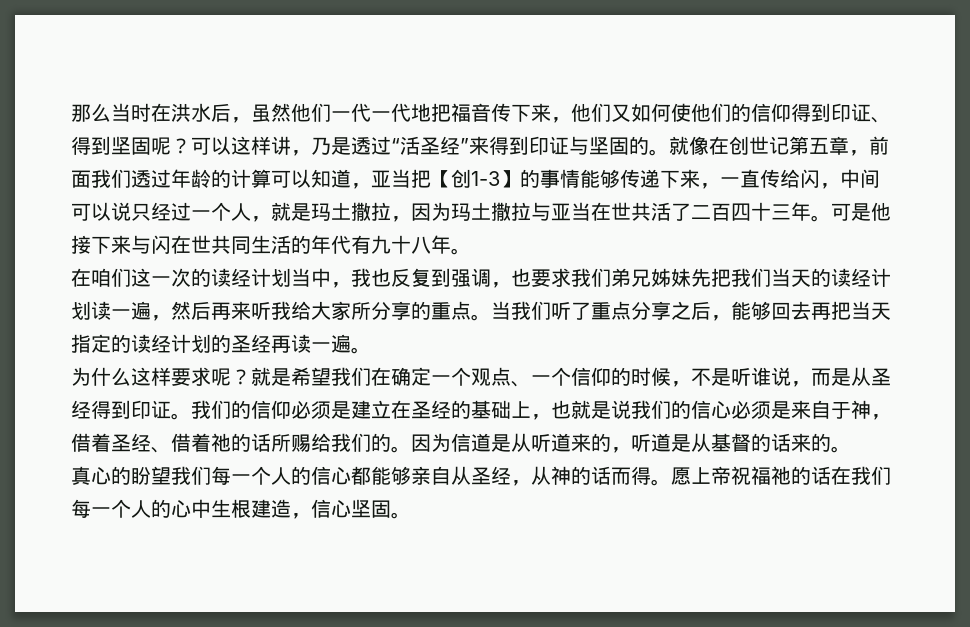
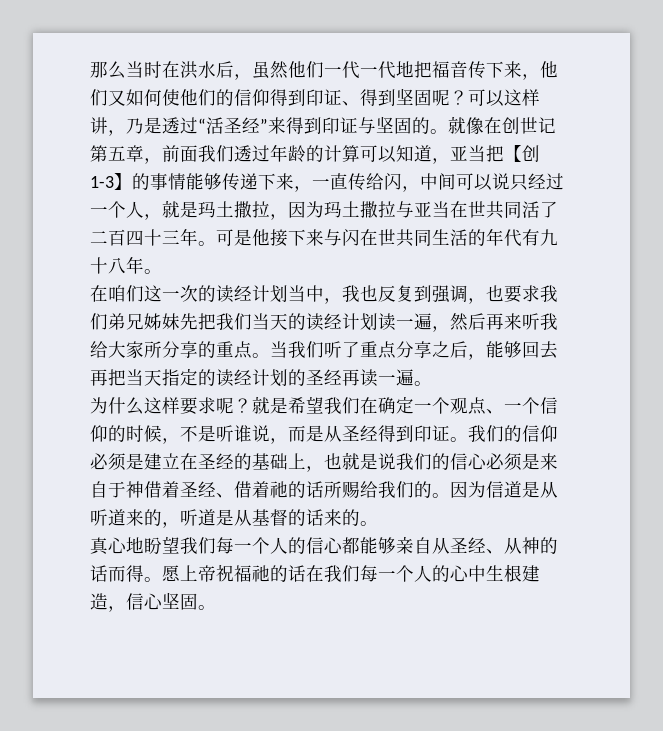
(651, 211) none -> [504,201,522,218] 同
[871,414,891,420] ， -> (144, 489) none
[111,466,131,485] 的 -> [126,537,144,554] 地
[511,480,531,486] ， -> [486,549,504,554] 、

